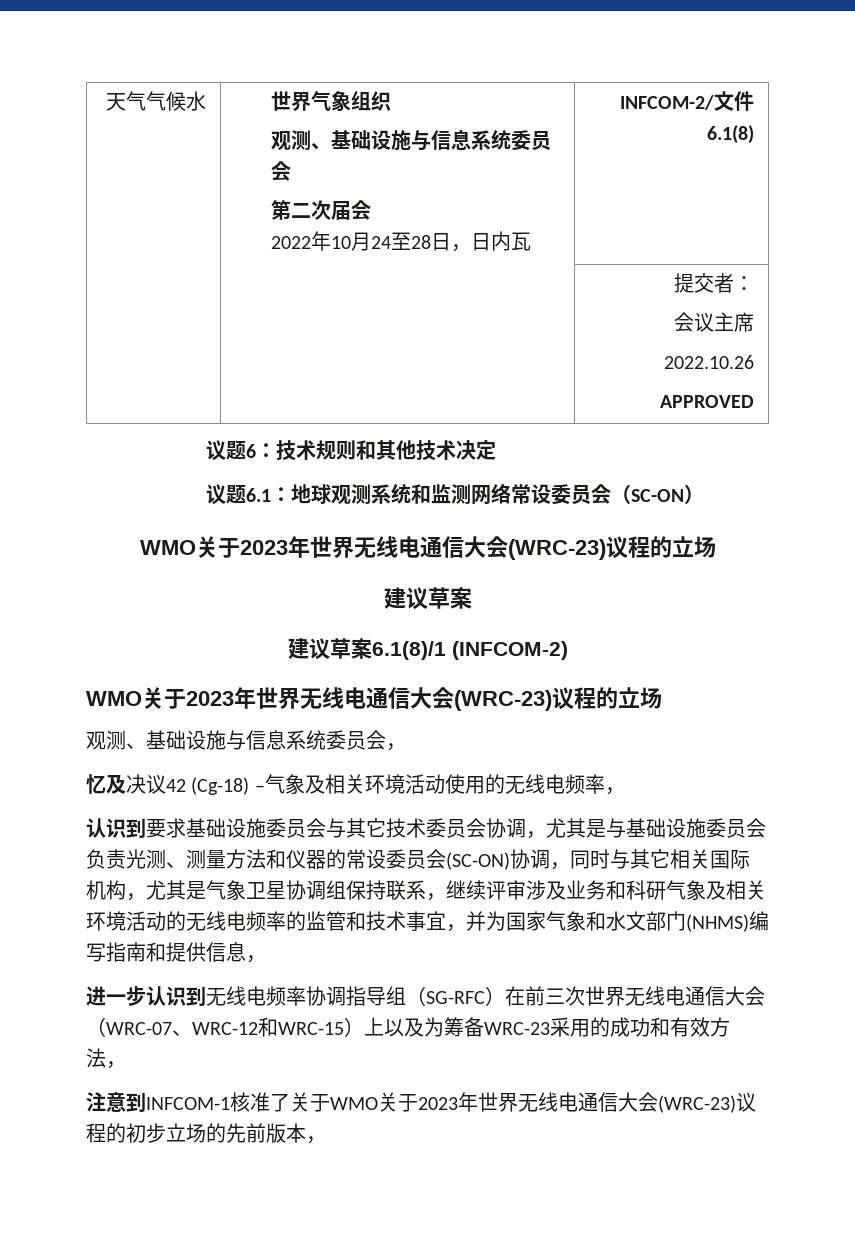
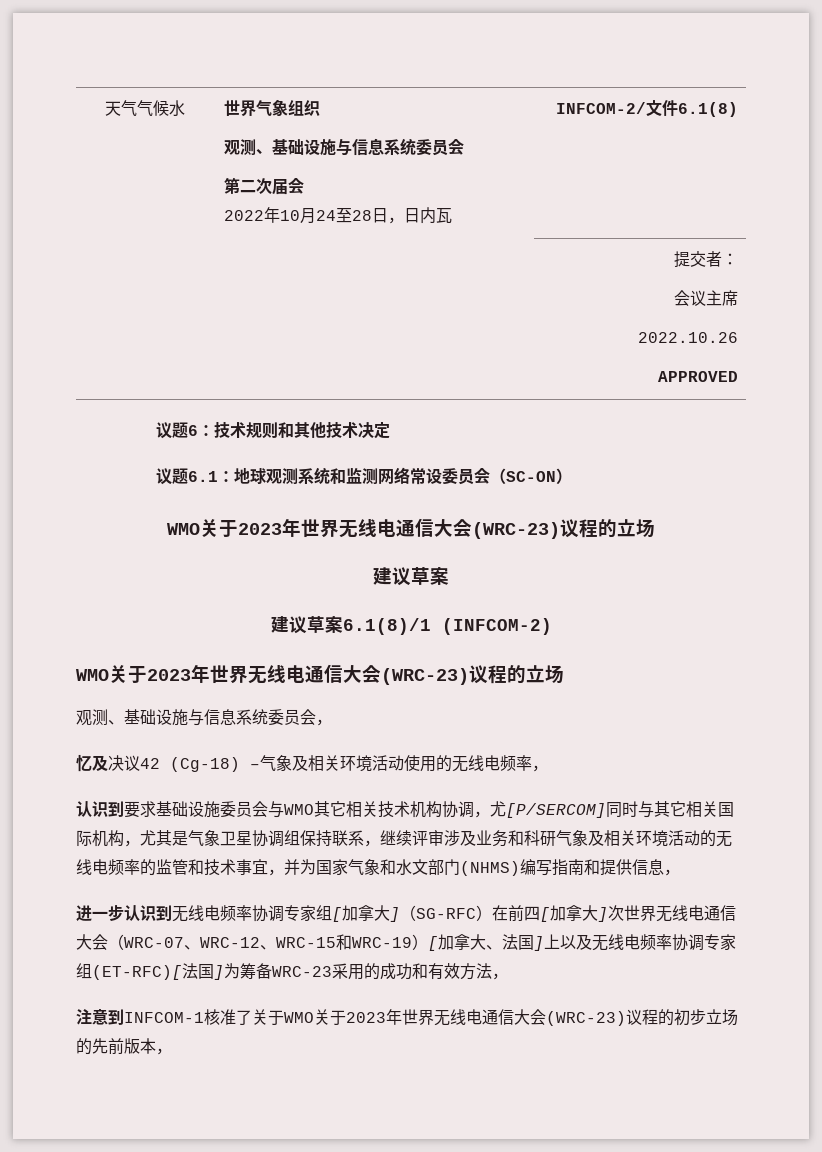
[346,818,766,839] [86,849,570,870] 其它技术委员会协调，尤其是与基础设施委员会负责光测、测量方法和仪器的常设委员会(SC-ON)协调， -> [284,801,606,818] WMO其它相关技术机构协调，尤[P/SERCOM]
[346,986,565,1006] 指导组（SG-RFC）在前三 -> [284,905,608,922] 专家组[加拿大]（SG-RFC）在前四[加拿大]
[258,1017,424,1037] 和WRC-15）上以及 -> [260,934,736,951] [76,963,224,980] 、WRC-15和WRC-19）[加拿大、法国]上以及无线电频率协调专家组(ET-RFC)[法国]

